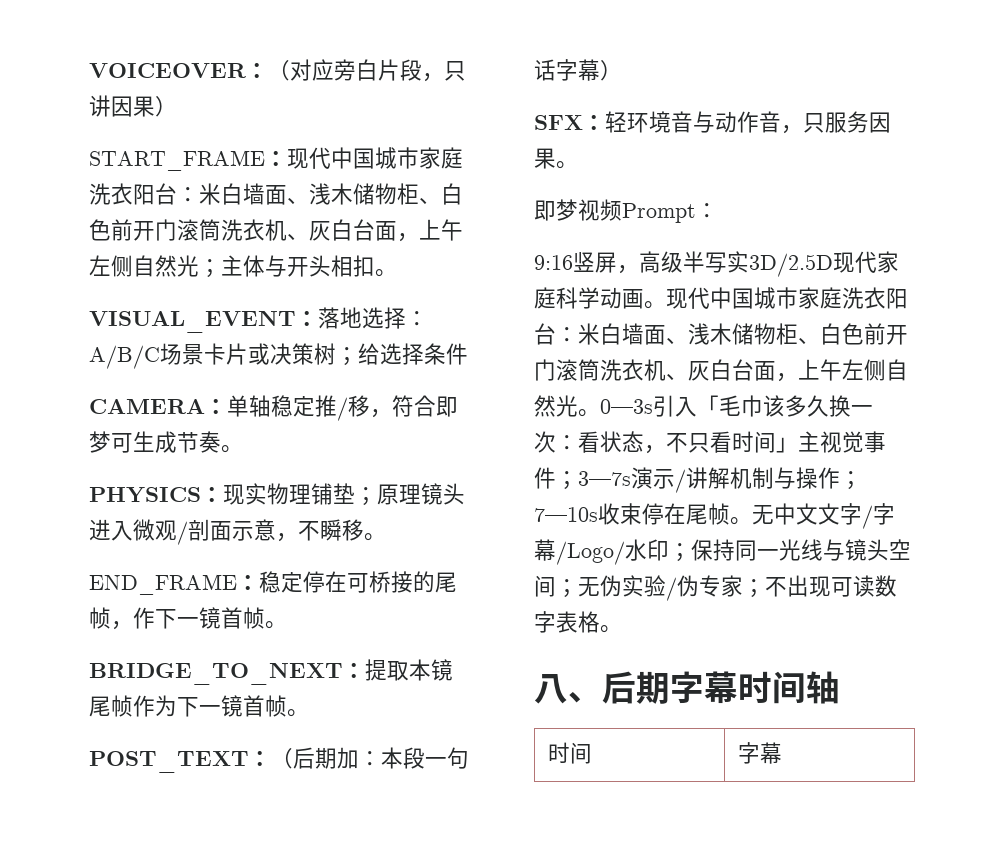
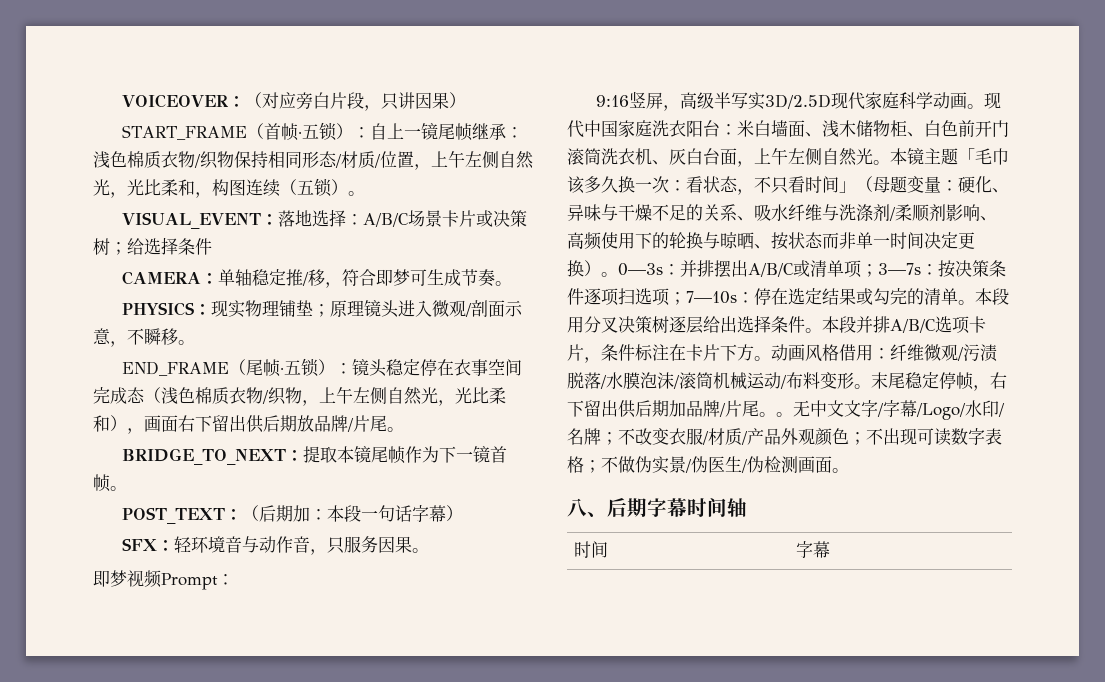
[265,147,463,169] [89,183,463,205] [89,219,463,242] [89,255,375,278] ：现代中国城市家庭洗衣阳台：米白墙面、浅木储物柜、白色前开门滚筒洗衣机、灰白台面，上午左侧自然光；主体与开头相扣 -> [246,122,523,141] [93,151,534,170] [93,178,348,198] （首帧·五锁）：自上一镜尾帧继承：浅色棉质衣物/织物保持相同形态/材质/位置，上午左侧自然光，光比柔和，构图连续（五锁）
[237,571,457,593] [89,607,265,630] ：稳定停在可桥接的尾帧，作下一镜首帧 -> [228,358,522,377] [93,387,506,406] [93,415,387,434] （尾帧·五锁）：镜头稳定停在衣事空间完成态（浅色棉质衣物/织物，上午左侧自然光，光比柔和），画面右下留出供后期放品牌/片尾
[754,287,798,309] 城市 -> (618, 128) none
[600,395,697,417] 0—3s引入 -> [890,147,958,165] 本镜主题
[798,431,886,453] [534,467,862,493] [534,503,730,525] 主视觉事件；3—7s演示/讲解机制与操作；7—10s收束停在尾帧 -> [856,176,1009,193] [567,204,997,222] [567,232,975,250] [567,260,1006,278] [567,288,1009,306] [567,315,986,334] [567,344,997,363] [567,372,1007,391] [567,400,776,418] （母题变量：硬化、异味与干燥不足的关系、吸水纤维与洗涤剂/柔顺剂影响、高频使用下的轮换与晾晒、按状态而非单一时间决定更换）。0—3s：并排摆出A/B/C或清单项；3—7s：按决策条件逐项扫选项；7—10s：停在选定结果或勾完的清单。本段用分叉决策树逐层给出选择条件。本段并排A/B/C选项卡片，条件标注在卡片下方。动画风格借用：纤维微观/污渍脱落/水膜泡沫/滚筒机械运动/布料变形。末尾稳定停帧，右下留出供后期加品牌/片尾。
[669,539,911,562] [534,575,743,601] ；保持同一光线与镜头空间；无伪实验/伪专家 -> [998,403,1005,417] [567,428,849,446] /名牌；不改变衣服/材质/产品外观颜色
(600, 622) none -> [584,456,832,474] ；不做伪实景/伪医生/伪检测画面

